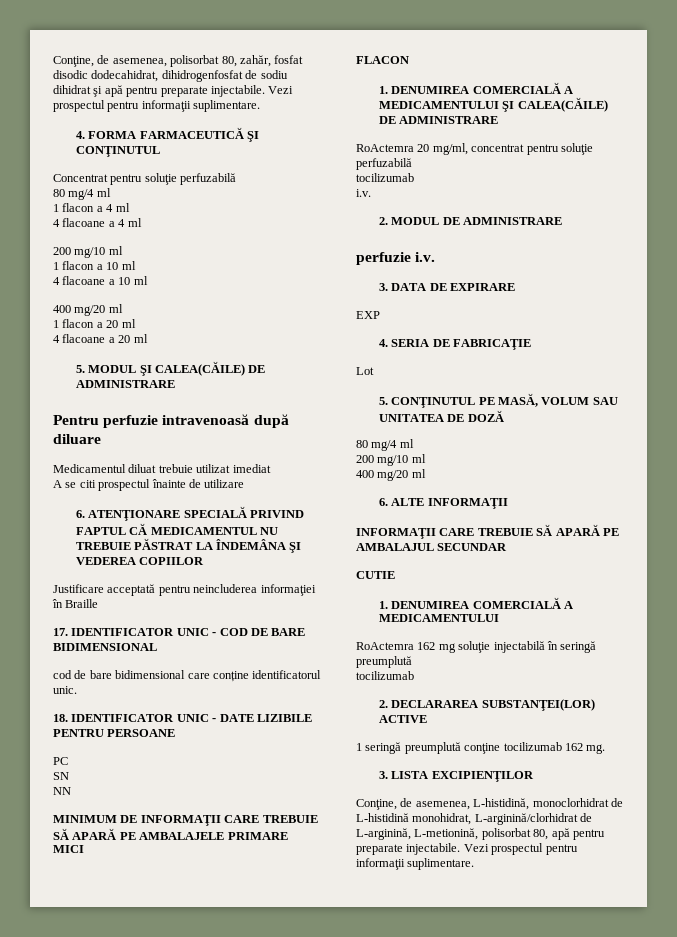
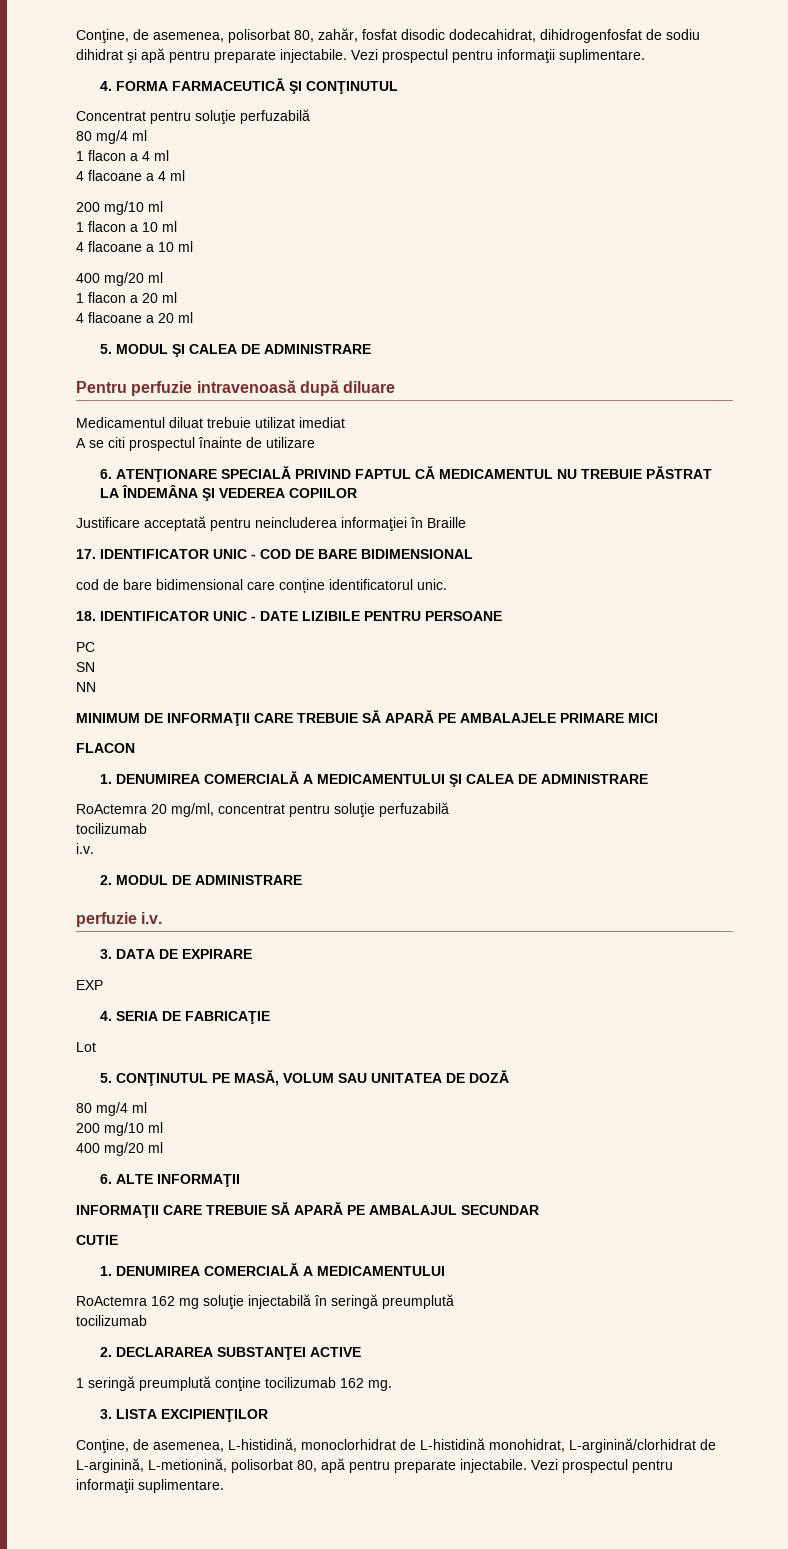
[154,361,245,376] CALEA(CĂILE) -> [189,344,238,354] CALEA
[517,97,608,112] CALEA(CĂILE) -> [466,774,515,784] CALEA
[481,699,595,711] SUBSTANŢEI(LOR) -> [217,1347,307,1360] SUBSTANŢEI

